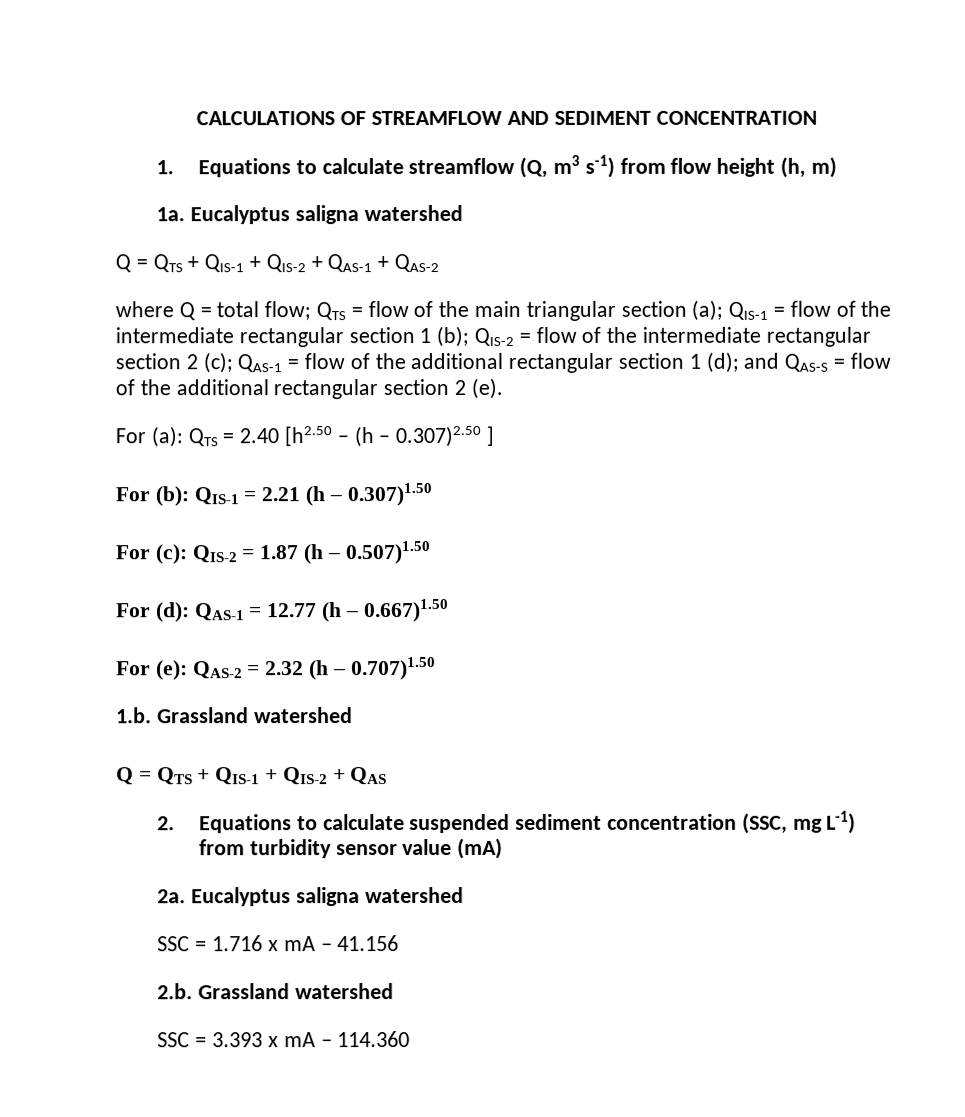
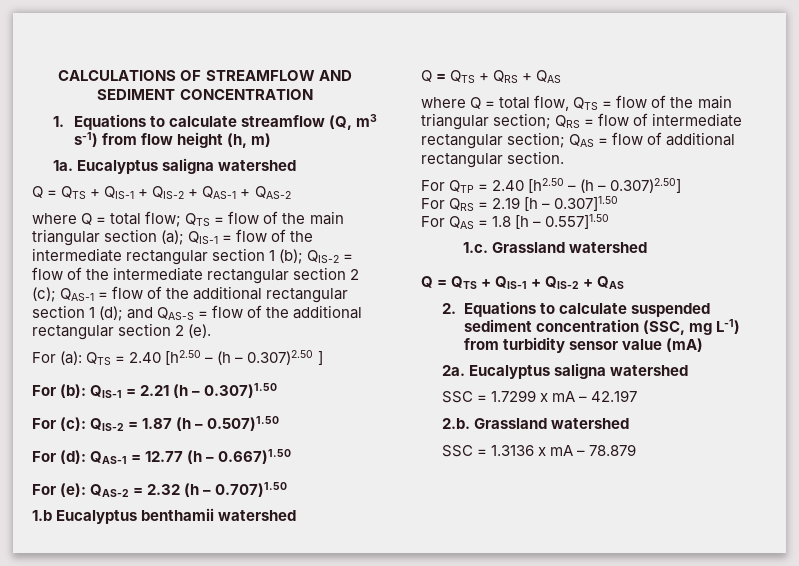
[116,707,152,724] 1.b. -> [32,508,297,524] [421,70,562,83] [421,95,732,111] [421,113,743,130] [421,132,736,149] [421,151,565,168] [421,178,682,193] [421,196,619,211] [421,214,610,229] [463,242,489,253] 1.b Eucalyptus benthamii watershed // Q = QTS + QRS + QAS // where Q = total flow, QTS = flow of the main triangular section; QRS = flow of intermediate rectangular section; QAS = flow of additional rectangular section. // For QTP = 2.40 [h2.50 – (h – 0.307)2.50] // For QRS = 2.19 [h – 0.307]1.50 // For QAS = 1.8 [h – 0.557]1.50 // 1.c.
[212,935,400,952] 1.716 x mA – 41.156 -> [491,390,638,402] 1.7299 x mA – 42.197
[212,1031,411,1048] 3.393 x mA – 114.360 -> [491,444,637,456] 1.3136 x mA – 78.879

